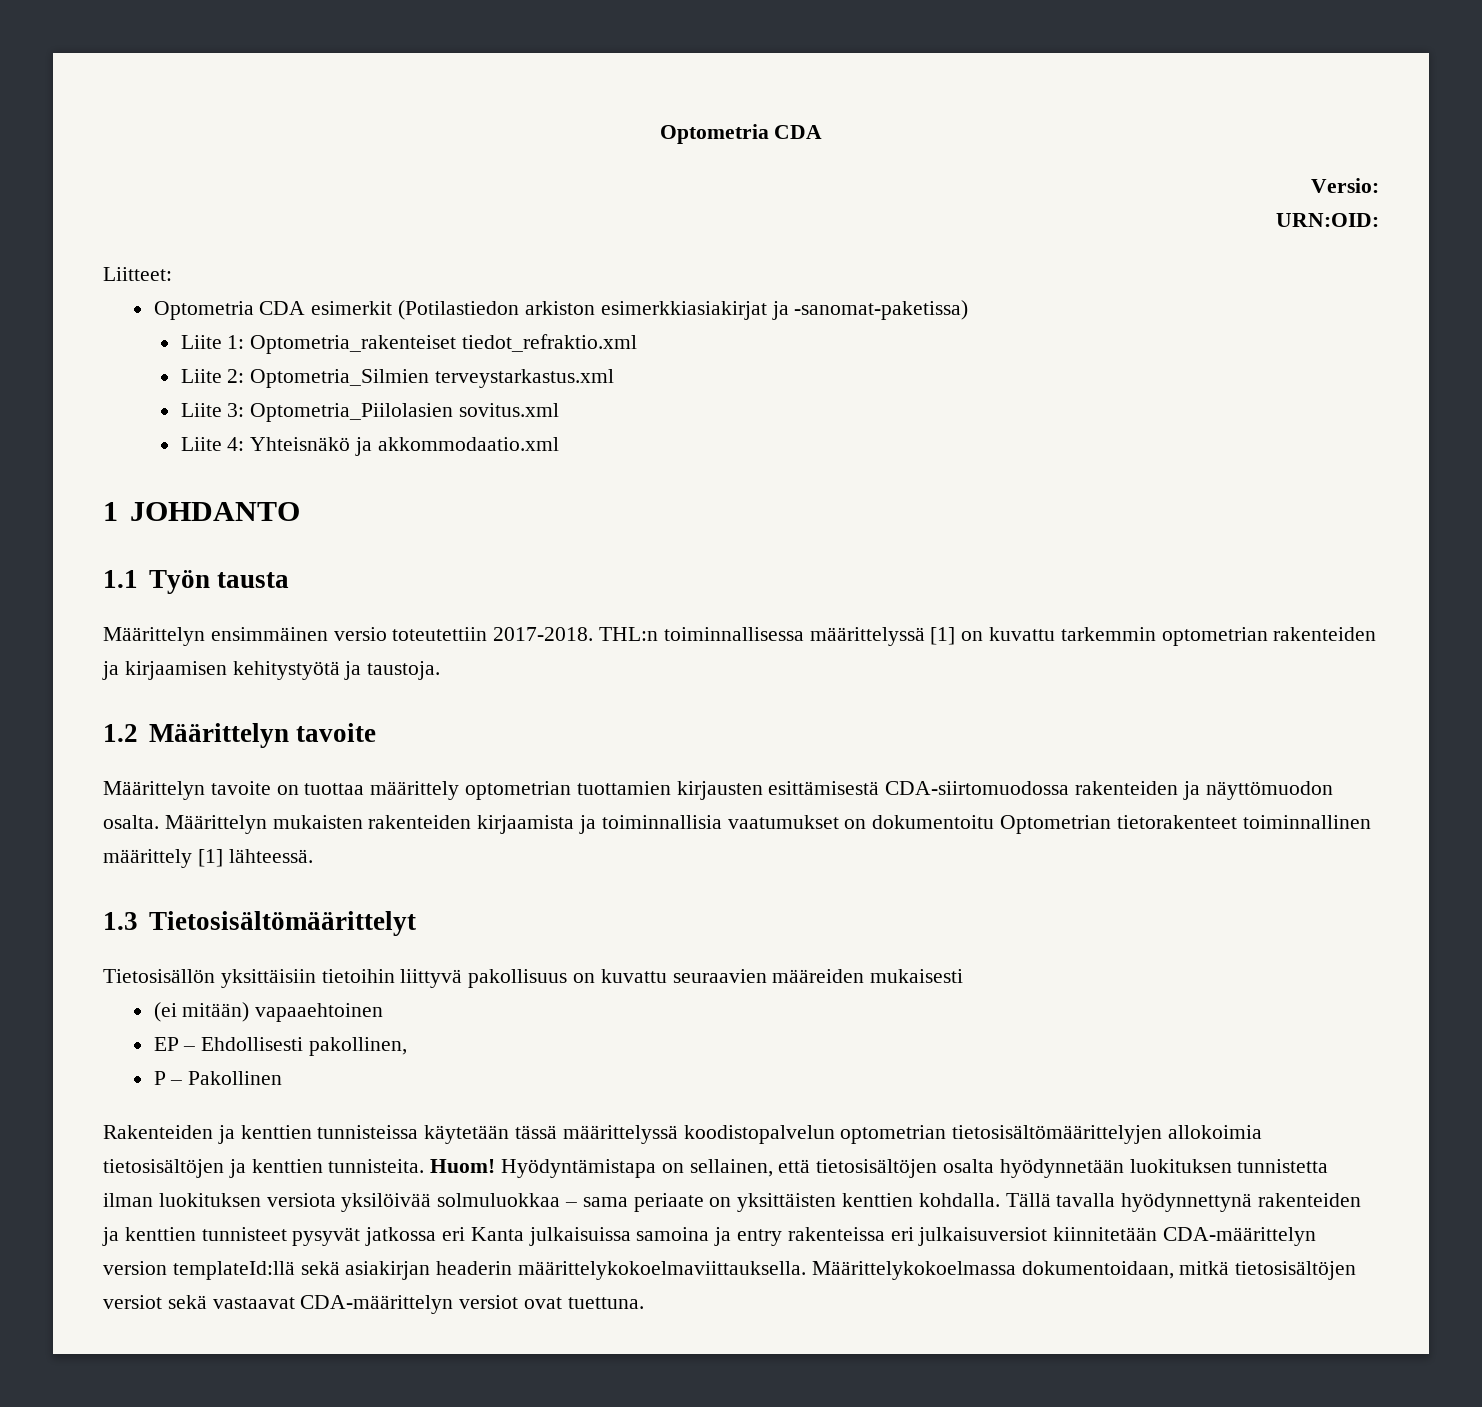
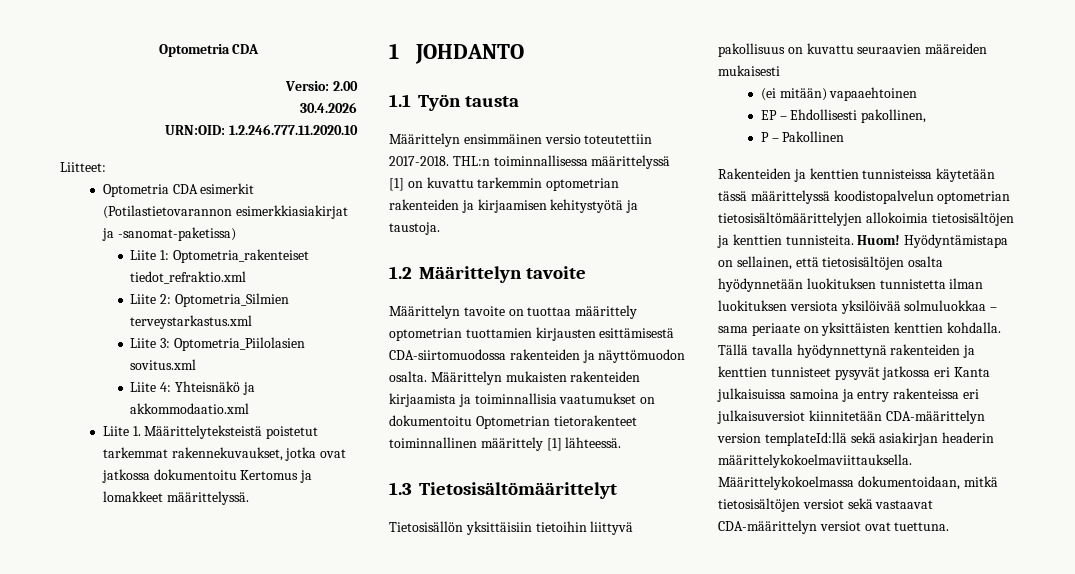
(1379, 185) none -> [333,81,358,91] [300,102,357,113] 2.00 // 30.4.2026
(1379, 220) none -> [229,124,358,135] 1.2.246.777.11.2020.10
[398,300,595,320] (Potilastiedon arkiston -> [102,205,232,219] (Potilastietovarannon
(559, 444) none -> [102,425,319,439] [102,447,347,461] [101,469,313,483] [102,491,249,505] // Liite 1. Määrittelyteksteistä poistetut tarkemmat rakennekuvaukset, jotka ovat jatkossa dokumentoitu Kertomus ja lomakkeet määrittelyssä.

